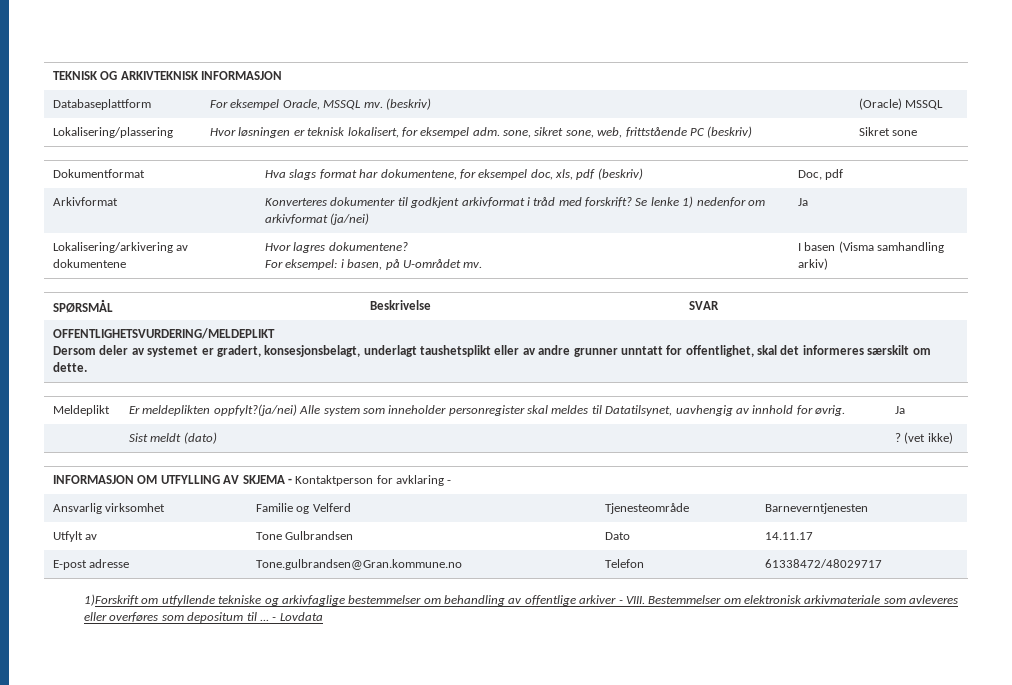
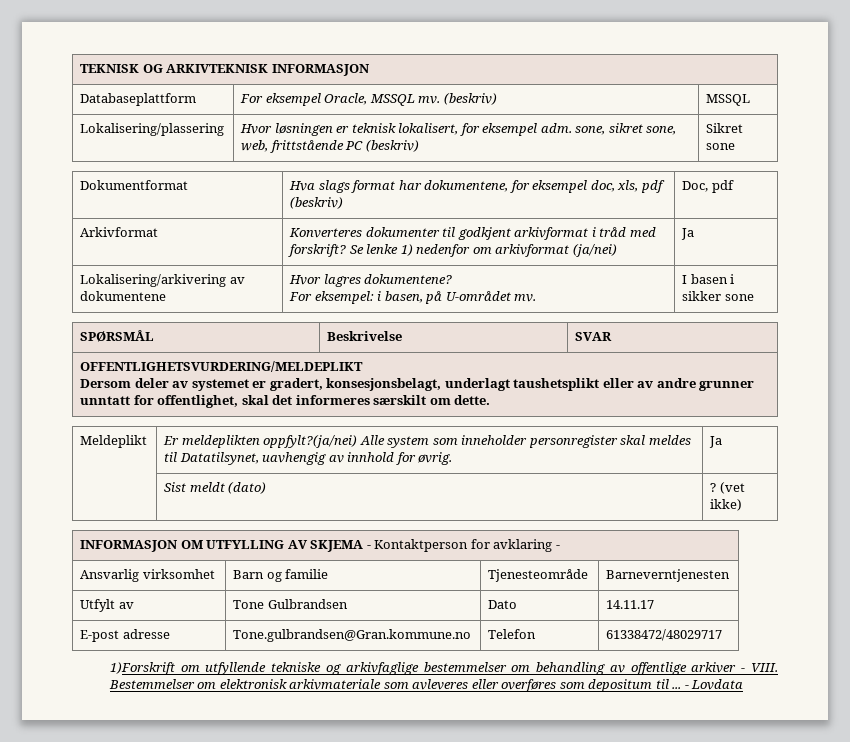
[859,98,903,110] (Oracle) -> (497, 99) none
[838,241,945,253] [798,258,829,270] (Visma samhandling arkiv) -> [730,274,735,284] [682,291,754,301] i sikker sone
[256,503,351,514] Familie og Velferd -> [233,569,329,582] Barn og familie

